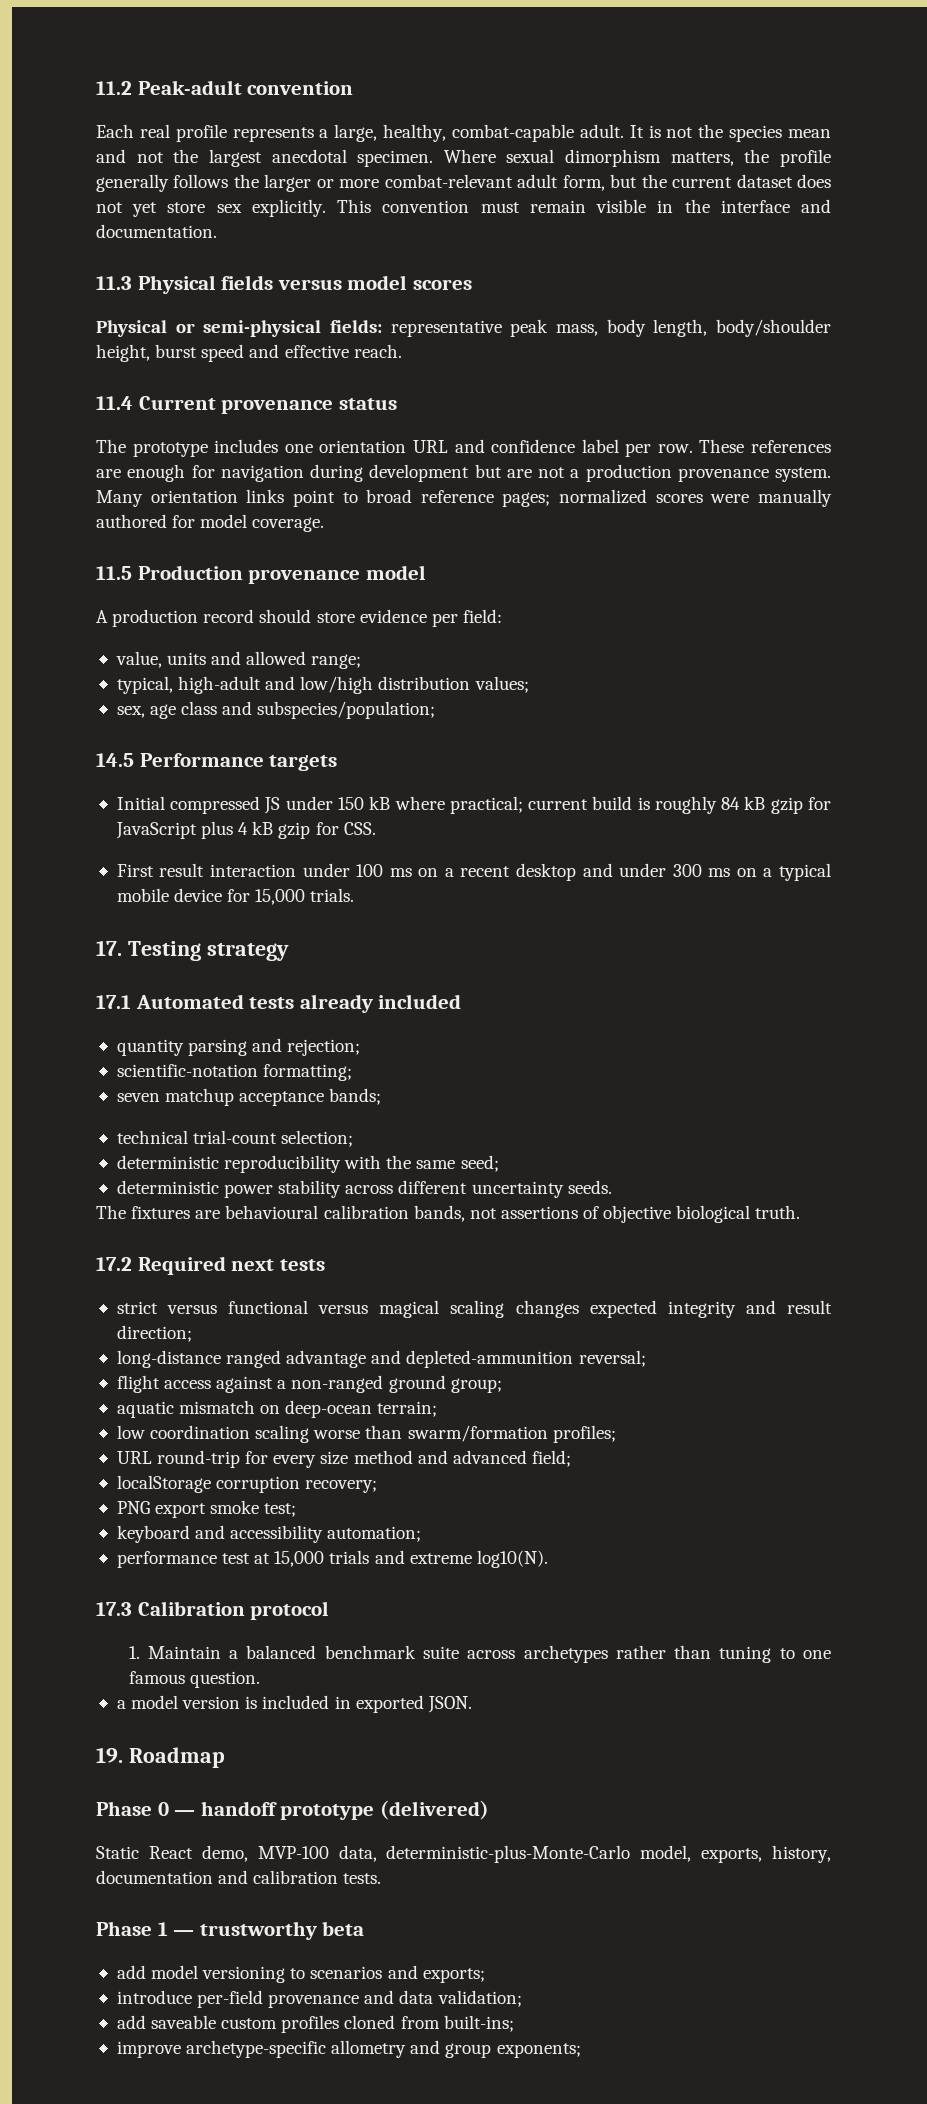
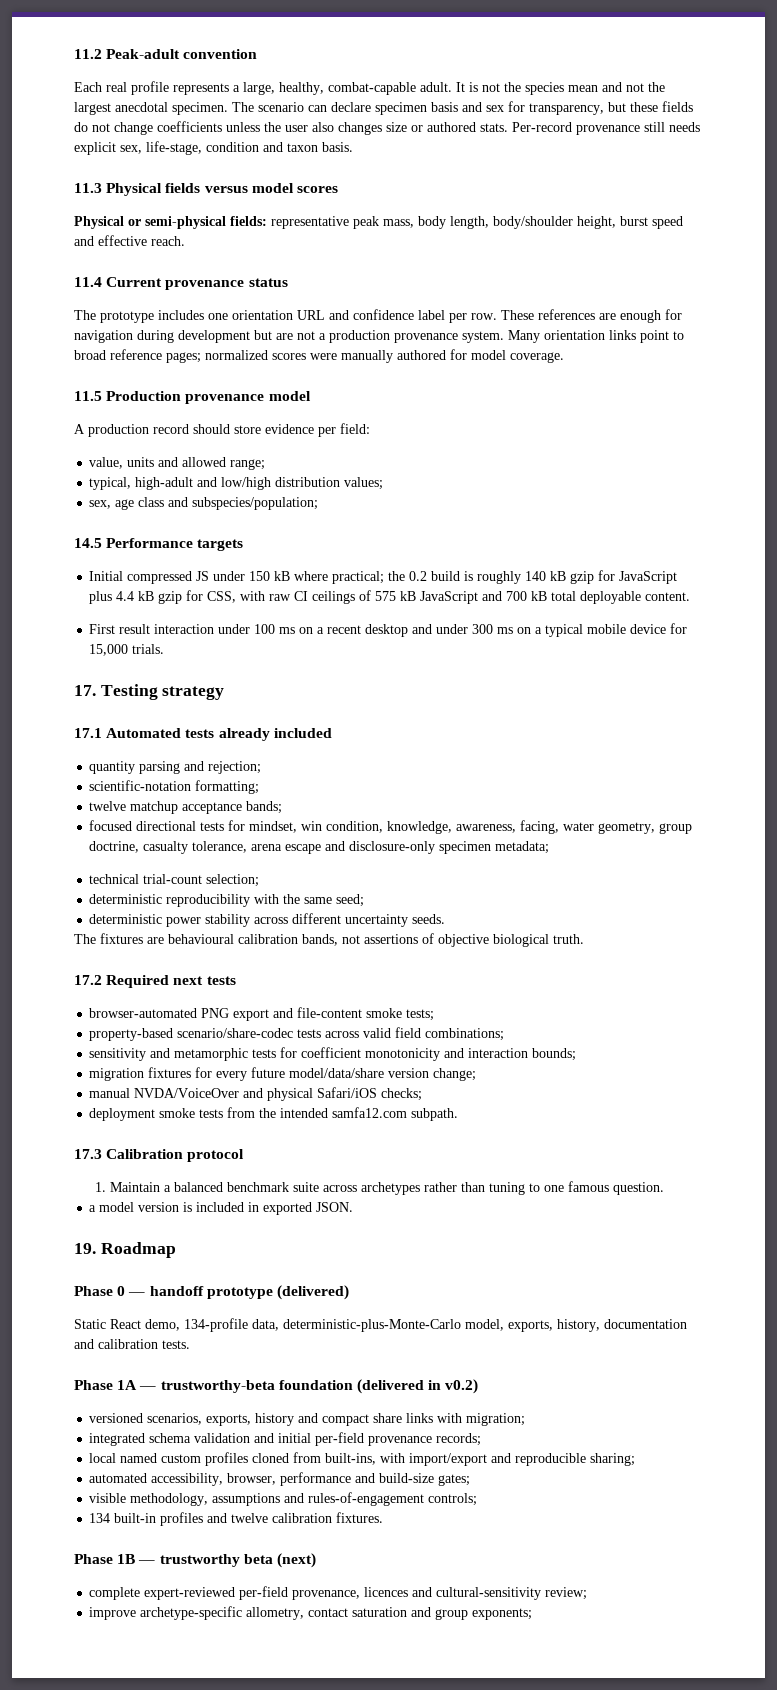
[443,149,831,167] [96,174,831,192] [96,199,832,217] [96,224,217,238] Where sexual dimorphism matters, the profile generally follows the larger or more combat-relevant adult form, but the current dataset does not yet store sex explicitly. This convention must remain visible in the interface and documentation. -> [232,101,693,115] [74,121,700,135] [74,141,353,155] The scenario can declare specimen basis and sex for transparency, but these fields do not change coefficients unless the user also changes size or authored stats. Per-record provenance still needs explicit sex, life-stage, condition and taxon basis.
[528,799,589,810] current -> [388,571,428,581] the 0.2
[721,797,741,810] 84 -> [525,571,547,581] 140
[238,821,376,839] 4 kB gzip for CSS. -> [116,590,691,604] 4.4 kB gzip for CSS, with raw CI ceilings of 575 kB JavaScript and 700 kB total deployable content.
[116,1093,160,1102] seven -> [89,801,127,811] twelve
(382, 1096) none -> [89,820,693,834] [89,841,550,854] // focused directional tests for mindset, win condition, knowledge, awareness, facing, water geometry, group doctrine, casualty tolerance, arena escape and disclosure-only specimen metadata;
[116,1300,833,1318] [116,1325,192,1342] [116,1350,646,1368] [116,1375,502,1393] [116,1400,438,1418] [116,1425,616,1443] [116,1450,571,1468] [116,1475,378,1493] [116,1500,297,1518] [116,1525,422,1543] [116,1550,548,1568] strict versus functional versus magical scaling changes expected integrity and result direction; // long-distance ranged advantage and depleted-ammunition reversal; // flight access against a non-ranged ground group; // aquatic mismatch on deep-ocean terrain; // low coordination scaling worse than swarm/formation profiles; // URL round-trip for every size method and advanced field; // localStorage corruption recovery; // PNG export smoke test; // keyboard and accessibility automation; // performance test at 15,000 trials and extreme log10(N). -> [89,1007,435,1021] [89,1027,505,1041] [89,1047,577,1061] [89,1067,477,1081] [89,1087,423,1101] [89,1107,459,1121] browser-automated PNG export and file-content smoke tests; // property-based scenario/share-codec tests across valid field combinations; // sensitivity and metamorphic tests for coefficient monotonicity and interaction bounds; // migration fixtures for every future model/data/share version change; // manual NVDA/VoiceOver and physical Safari/iOS checks; // deployment smoke tests from the intended samfa12.com subpath.
[257,1846,329,1859] MVP-100 -> [184,1318,248,1332] 134-profile
[157,1921,365,1940] [116,1965,485,1983] [116,1990,522,2008] [116,2015,514,2033] 1 — trustworthy beta // add model versioning to scenarios and exports; // introduce per-field provenance and data validation; // add saveable custom profiles cloned from built-ins; -> [117,1379,479,1394] [89,1413,526,1426] [89,1432,482,1446] [89,1452,636,1466] [89,1472,471,1486] [89,1492,478,1506] [89,1512,384,1526] [74,1553,316,1568] [89,1586,588,1600] 1A — trustworthy-beta foundation (delivered in v0.2) // versioned scenarios, exports, history and compact share links with migration; // integrated schema validation and initial per-field provenance records; // local named custom profiles cloned from built-ins, with import/export and reproducible sharing; // automated accessibility, browser, performance and build-size gates; // visible methodology, assumptions and rules-of-engagement controls; // 134 built-in profiles and twelve calibration fixtures. // Phase 1B — trustworthy beta (next) // complete expert-reviewed per-field provenance, licences and cultural-sensitivity review;
[331,2040,407,2058] allometry -> [246,1607,408,1620] allometry, contact saturation

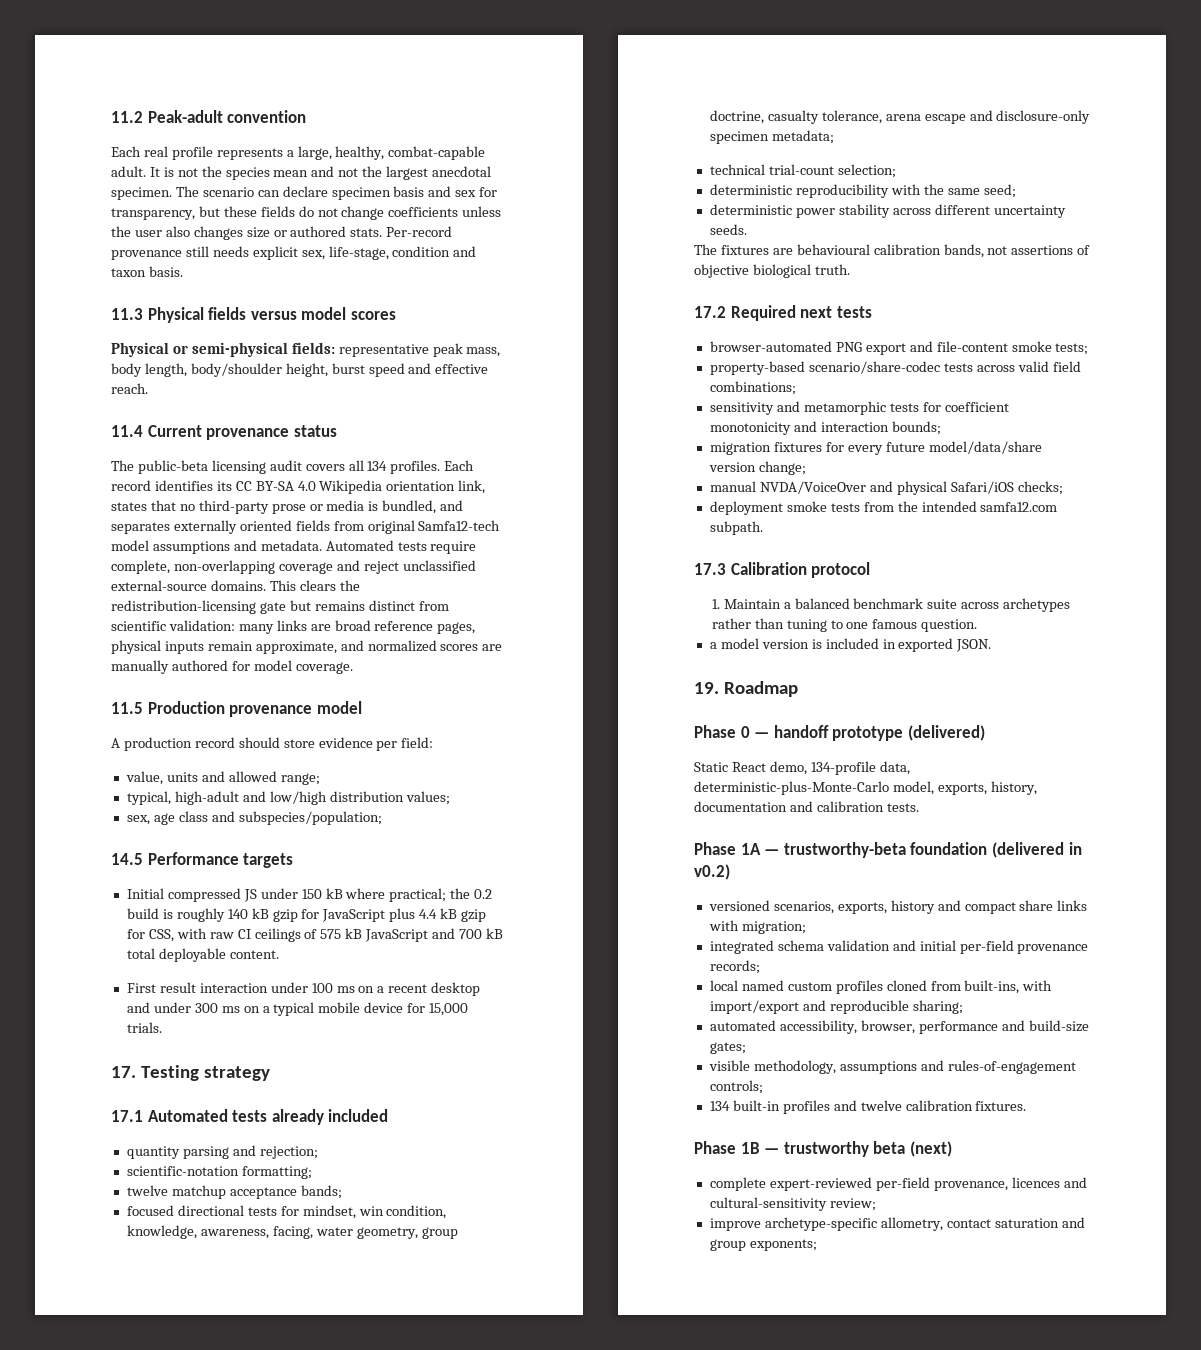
[100,309,682,323] [74,330,684,343] [74,349,201,363] prototype includes one orientation URL and confidence label per row. These references are enough for navigation during development but are not a production provenance system. Many orientation links point to broad reference pages; -> [137,460,475,474] [111,480,486,494] [111,500,464,514] [111,520,501,534] [111,540,477,554] [111,560,476,574] [111,580,360,591] [111,600,449,614] [111,620,476,634] [111,640,364,654] public-beta licensing audit covers all 134 profiles. Each record identifies its CC BY-SA 4.0 Wikipedia orientation link, states that no third-party prose or media is bundled, and separates externally oriented fields from original Samfa12-tech model assumptions and metadata. Automated tests require complete, non-overlapping coverage and reject unclassified external-source domains. This clears the redistribution-licensing gate but remains distinct from scientific validation: many links are broad reference pages, physical inputs remain approximate, and
[310,353,337,360] were -> [482,644,503,651] are

